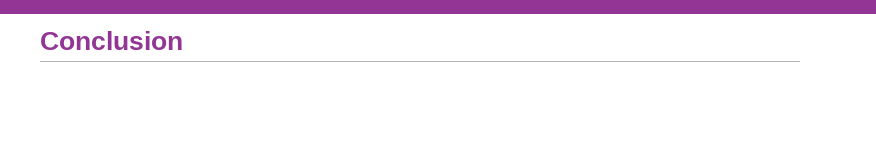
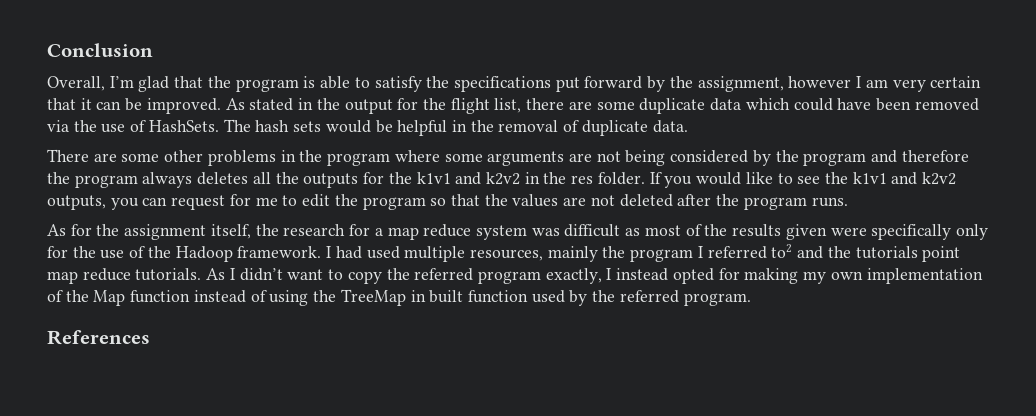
(183, 40) none -> [47,76,982,92] [47,98,979,114] [47,119,688,136] [47,149,969,166] [47,172,957,188] [47,194,848,210] [47,224,988,240] [47,244,961,262] [47,268,983,284] [47,289,751,306] [47,330,150,345] // Overall, I’m glad that the program is able to satisfy the specifications put forward by the assignment, however I am very certain that it can be improved. As stated in the output for the flight list, there are some duplicate data which could have been removed via the use of HashSets. The hash sets would be helpful in the removal of duplicate data. // There are some other problems in the program where some arguments are not being considered by the program and therefore the program always deletes all the outputs for the k1v1 and k2v2 in the res folder. If you would like to see the k1v1 and k2v2 outputs, you can request for me to edit the program so that the values are not deleted after the program runs. // As for the assignment itself, the research for a map reduce system was difficult as most of the results given were specifically only for the use of the Hadoop framework. I had used multiple resources, mainly the program I referred to2 and the tutorials point map reduce tutorials. As I didn’t want to copy the referred program exactly, I instead opted for making my own implementation of the Map function instead of using the TreeMap in built function used by the referred program. // References

